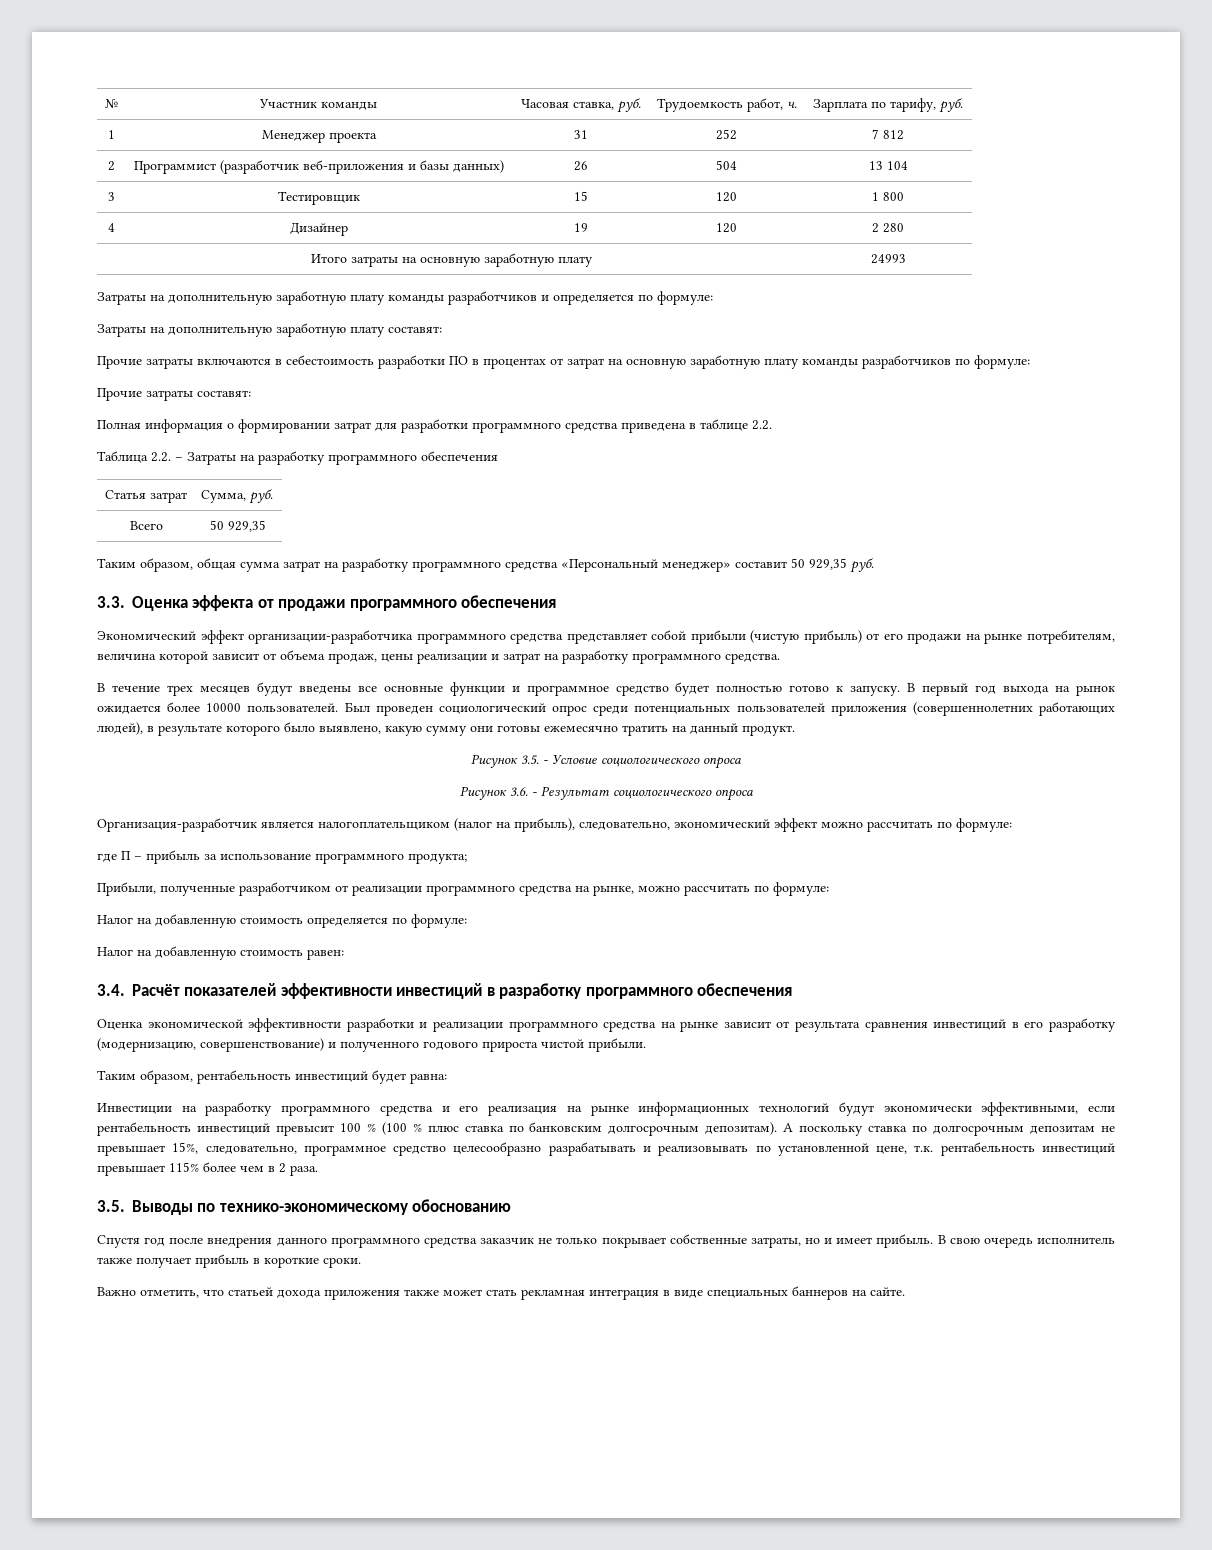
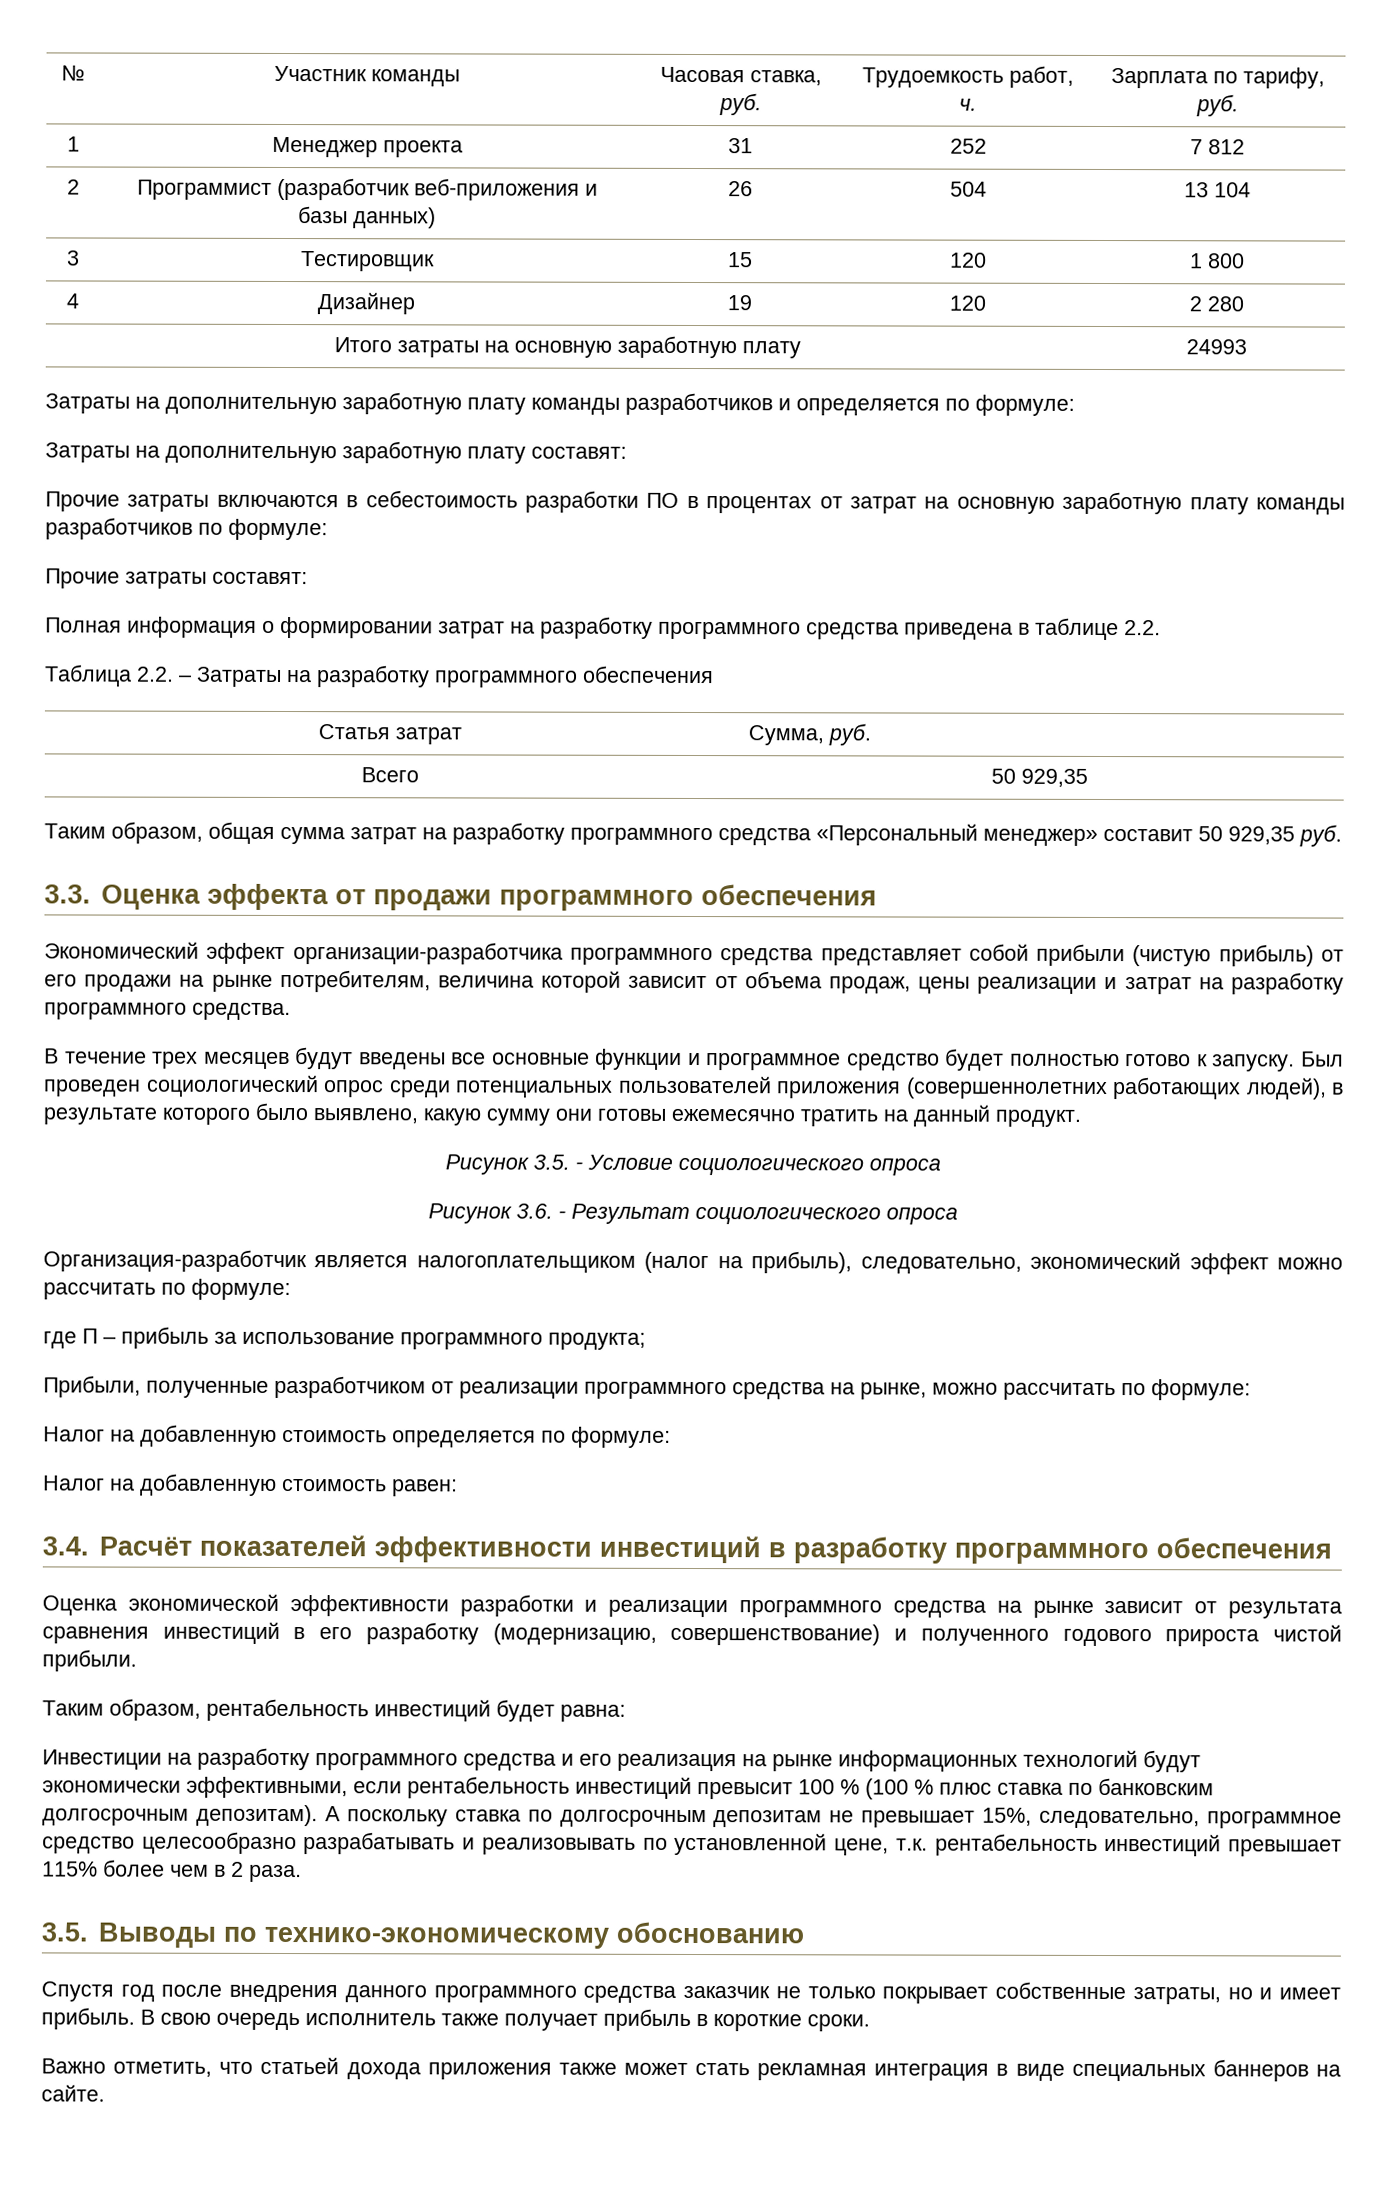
[375,419,468,433] для разработки -> [510,616,653,639] на разработку
[907,683,1116,696] [97,702,339,714] В первый год выхода на рынок ожидается более 10000 пользователей. -> (1296, 1063) none

